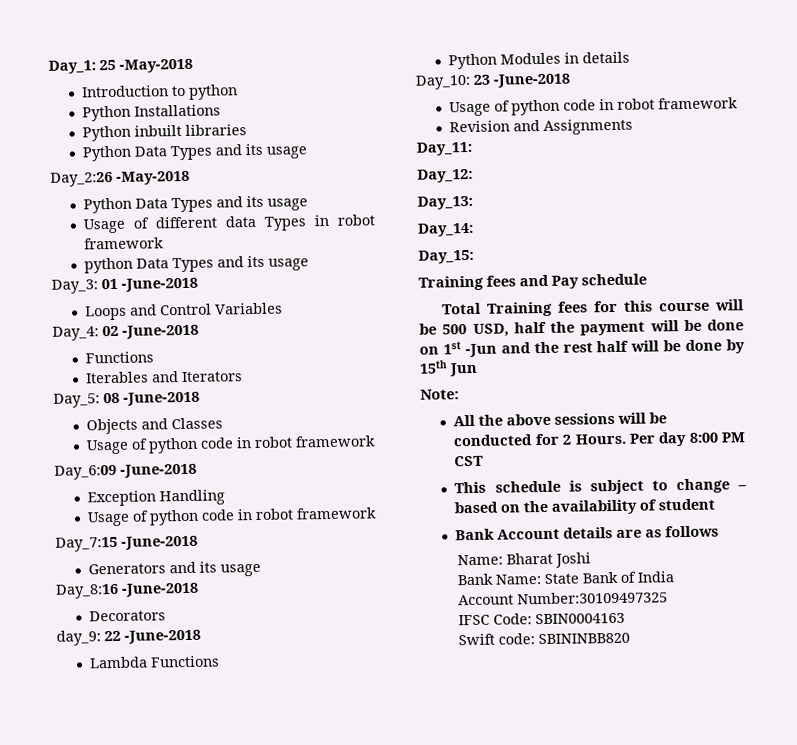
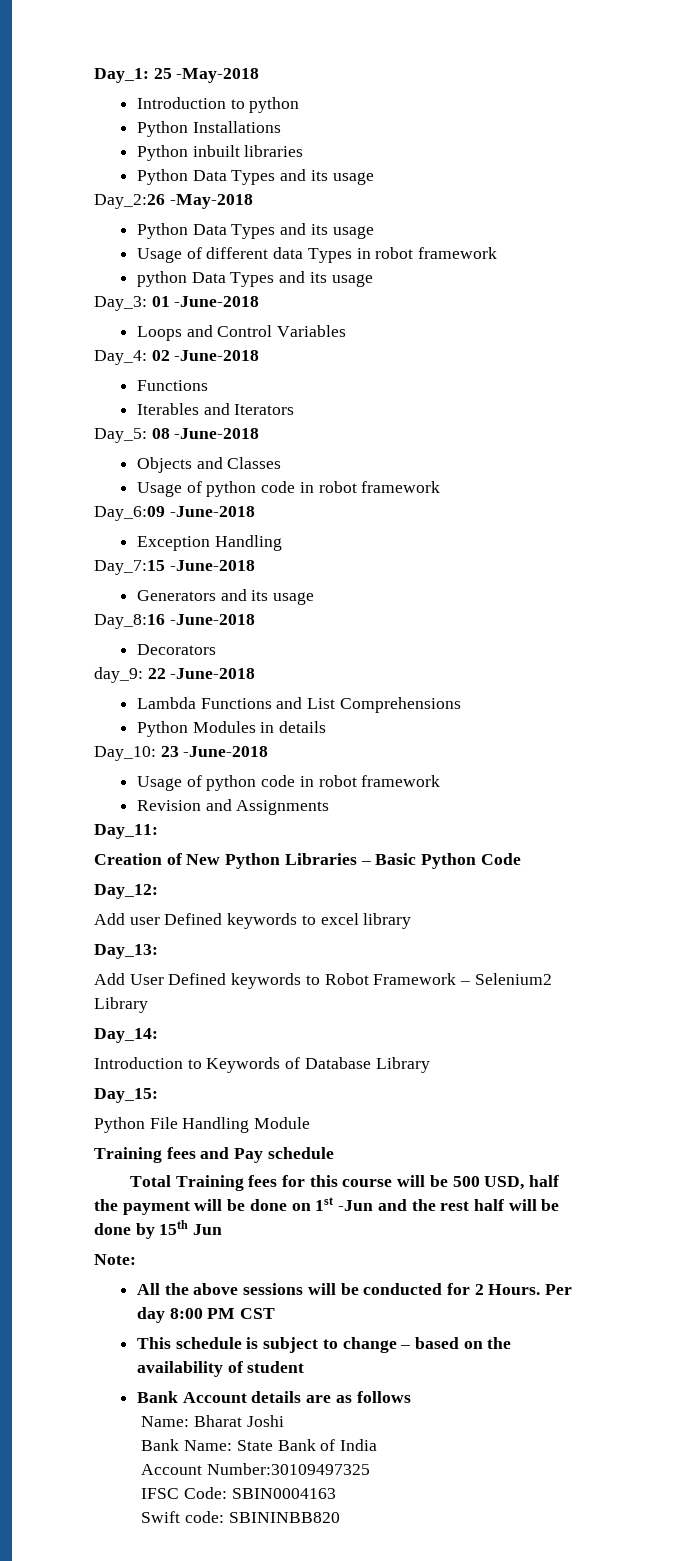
[87,507,378,527] // Usage of python code in robot framework -> (282, 543) none
(221, 661) none -> [276,697,461,713] and List Comprehensions
[417,168,473,183] [417,195,473,210] [417,222,474,237] [418,249,474,264] Day_12: // Day_13: // Day_14: // Day_15: -> [94,853,521,869] [94,884,158,899] [94,913,412,929] [94,944,158,959] [94,973,552,989] [94,997,148,1013] [94,1028,158,1043] [94,1057,430,1073] [94,1088,158,1103] [94,1117,311,1133] Creation of New Python Libraries – Basic Python Code // Day_12: // Add user Defined keywords to excel library // Day_13: // Add User Defined keywords to Robot Framework – Selenium2 Library // Day_14: // Introduction to Keywords of Database Library // Day_15: // Python File Handling Module

